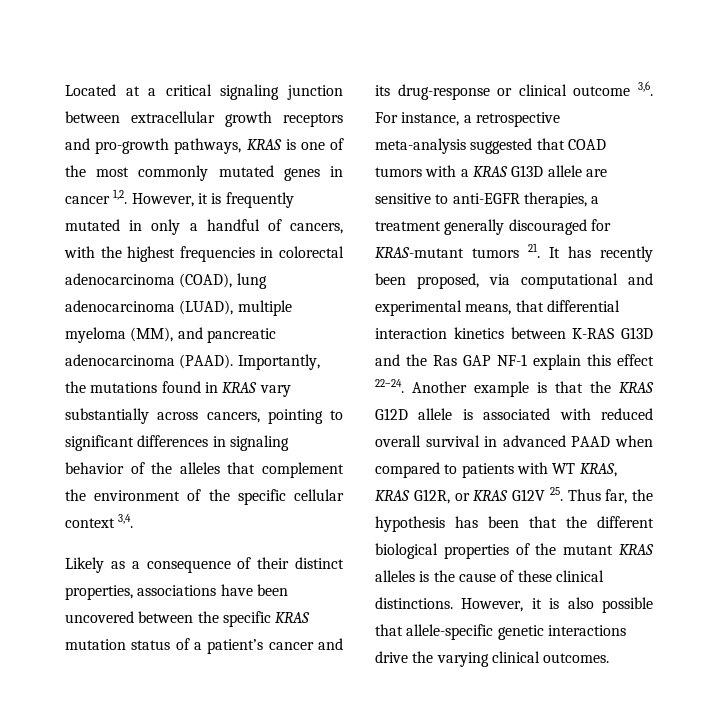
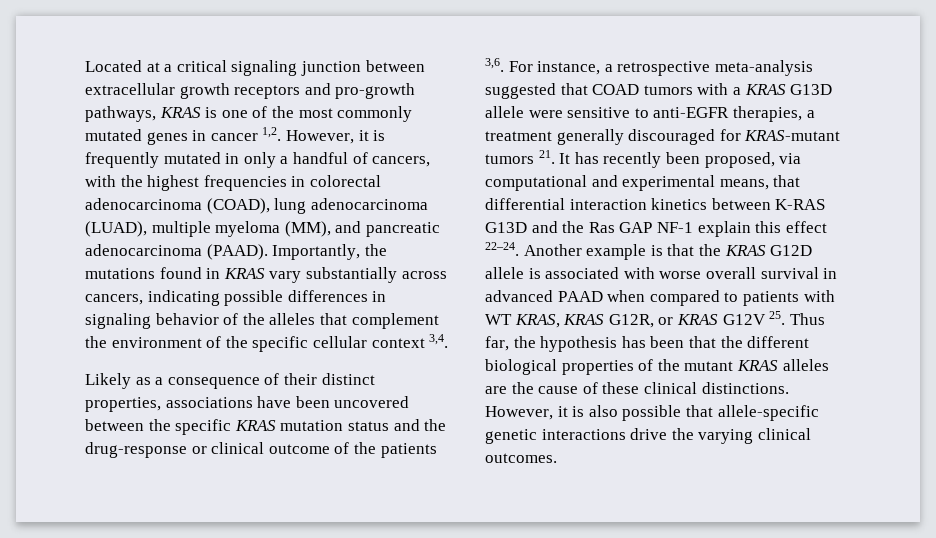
[267,409,343,424] [65,435,134,451] pointing to significant -> [147,290,284,306] indicating possible
[175,638,343,654] [375,85,390,96] of a patient’s cancer and its -> [393,419,447,431] and the
(631, 91) none -> [334,442,437,458] of the patients
[585,169,607,177] are -> [528,110,563,118] were
[601,408,653,420] reduced -> [659,271,702,279] worse
[419,571,430,582] is -> [485,386,507,394] are

